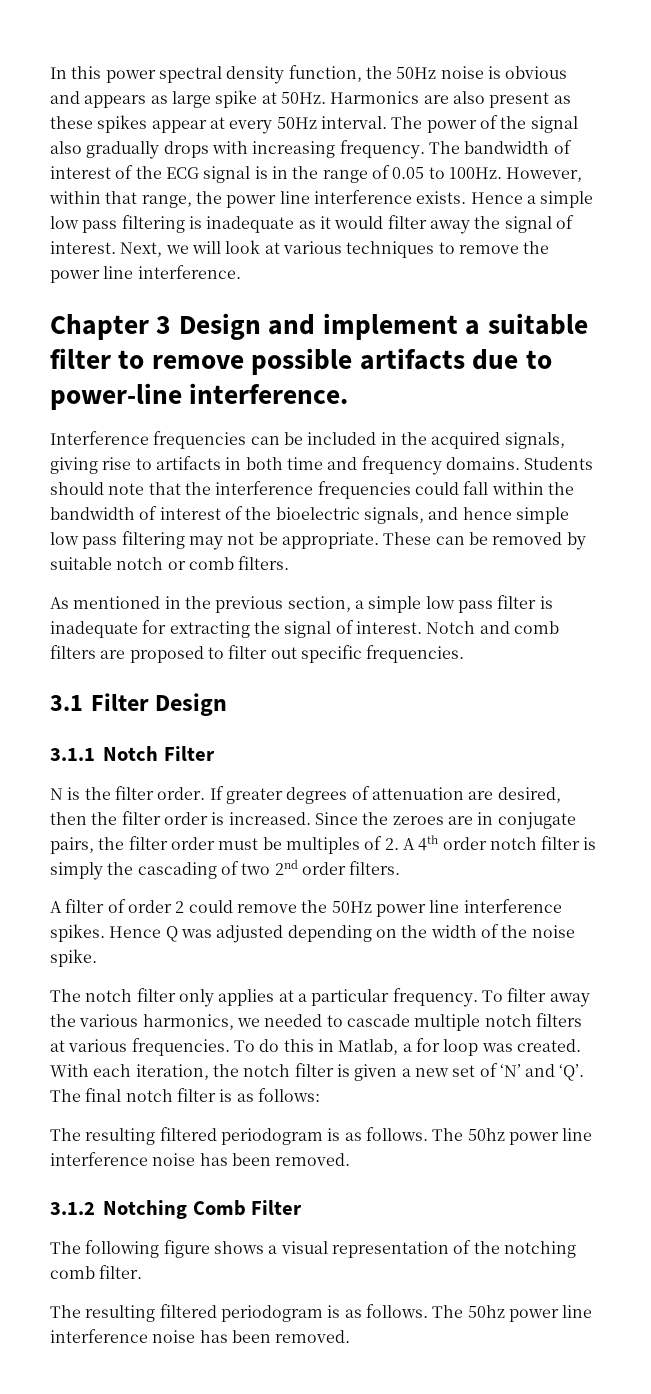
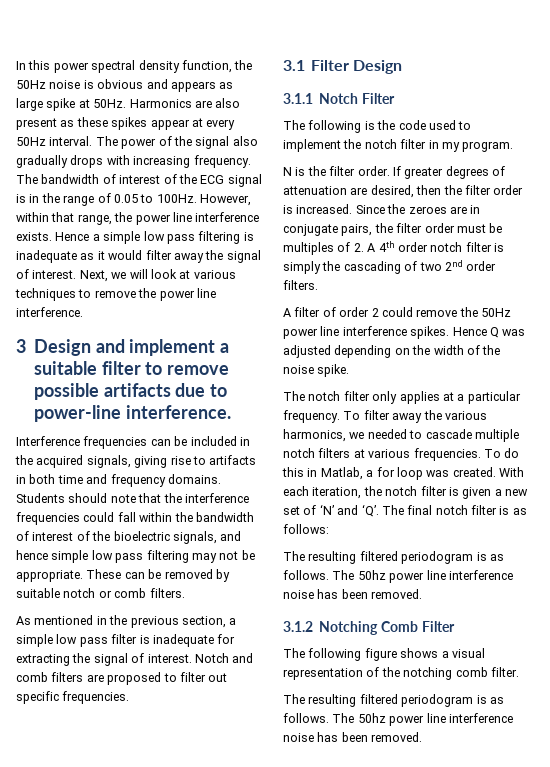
[50,314,149,340] Chapter -> (83, 312) none
(215, 753) none -> [283,120,472,133] [283,139,514,152] // The following is the code used to implement the notch filter in my program.

